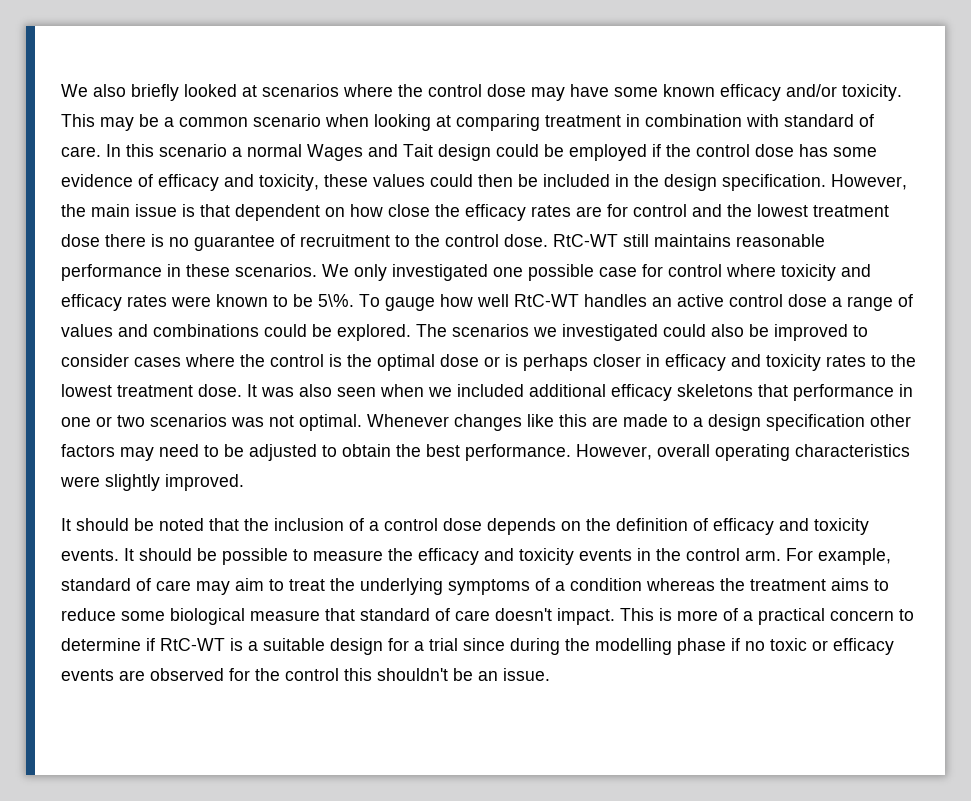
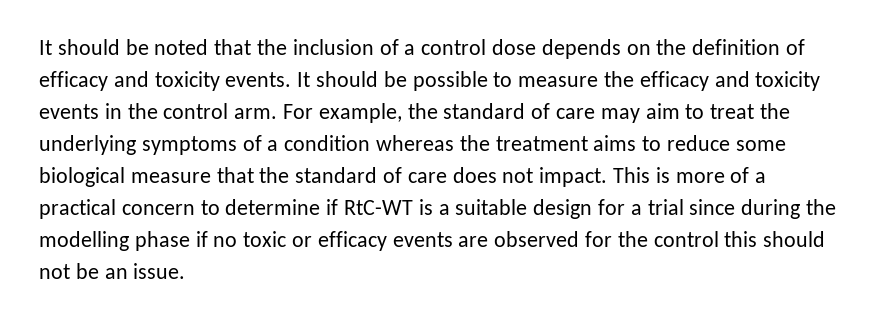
[61,84,902,101] [61,114,874,131] [61,144,877,161] [61,174,907,191] [61,204,889,221] [61,234,825,251] [61,264,871,281] [61,294,913,311] [61,324,868,341] [61,354,916,371] [61,384,913,401] [61,414,911,431] [61,444,910,461] [60,474,244,491] We also briefly looked at scenarios where the control dose may have some known efficacy and/or toxicity. This may be a common scenario when looking at comparing treatment in combination with standard of care. In this scenario a normal Wages and Tait design could be employed if the control dose has some evidence of efficacy and toxicity, these values could then be included in the design specification. However, the main issue is that dependent on how close the efficacy rates are for control and the lowest treatment dose there is no guarantee of recruitment to the control dose. RtC-WT still maintains reasonable performance in these scenarios. We only investigated one possible case for control where toxicity and efficacy rates were known to be 5\%. To gauge how well RtC-WT handles an active control dose a range of values and combinations could be explored. The scenarios we investigated could also be improved to consider cases where the control is the optimal dose or is perhaps closer in efficacy and toxicity rates to the lowest treatment dose. It was also seen when we included additional efficacy skeletons that performance in one or two scenarios was not optimal. Whenever changes like this are made to a design specification other factors may need to be adjusted to obtain the best performance. However, overall operating characteristics were slightly improved. // -> (39, 47) none
(891, 556) none -> [407,103,438,119] the
[360,608,552,621] standard of care doesn't -> [259,167,534,183] the standard of care does not
[377,668,448,681] shouldn't -> [763,231,826,247] [39,264,70,279] should not

